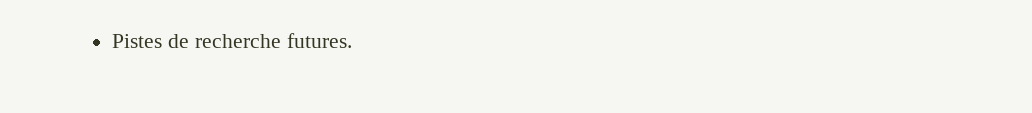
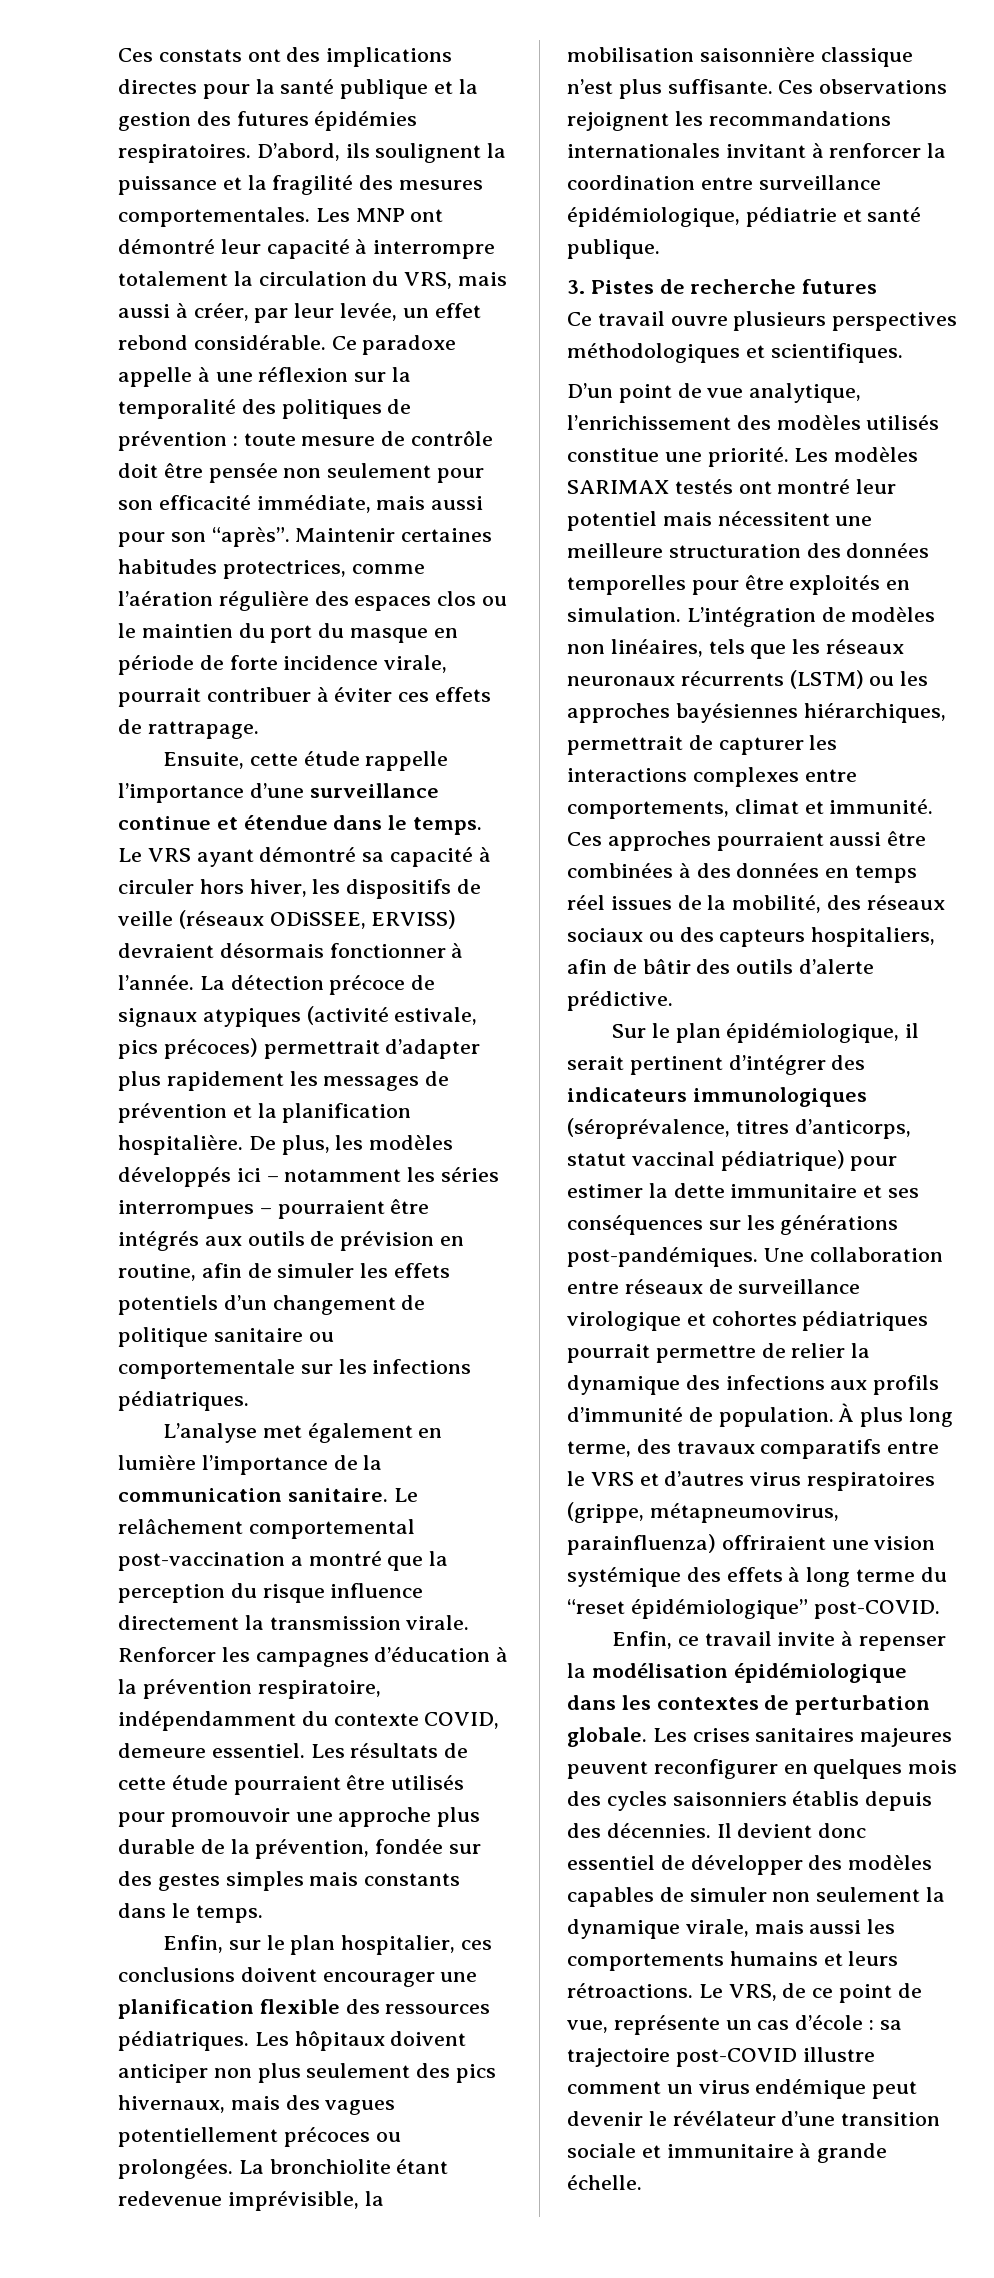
[112,33,352,48] Pistes de recherche futures. -> [118,47,453,67] [118,79,478,99] [118,111,418,131] [118,143,507,163] [118,175,484,195] [118,207,444,227] [118,239,496,259] [118,271,508,289] [118,303,481,323] [118,335,457,355] [118,367,412,387] [118,399,412,419] [118,431,494,451] [118,463,485,483] [118,495,484,513] [118,527,493,547] [118,559,425,579] [118,591,508,611] [118,623,458,643] [118,655,448,675] [118,687,492,707] [118,719,259,739] [163,751,449,771] [118,783,439,803] [118,815,483,835] [118,847,491,867] [118,879,482,899] [118,910,457,929] [118,943,464,958] [118,975,436,995] [118,1006,478,1027] [118,1038,481,1059] [118,1071,450,1091] [118,1103,412,1123] [118,1135,454,1155] [118,1167,500,1187] [118,1199,430,1219] [118,1231,465,1251] [118,1263,451,1281] [118,1295,426,1315] [118,1327,334,1347] [118,1359,472,1379] [118,1391,249,1411] [163,1423,443,1443] [118,1455,383,1475] [118,1488,418,1502] [118,1519,415,1539] [118,1551,449,1571] [118,1583,424,1603] [118,1615,470,1630] [118,1647,509,1667] [118,1679,381,1699] [118,1711,500,1731] [118,1743,469,1758] [118,1775,465,1795] [118,1807,481,1827] [118,1839,482,1859] [118,1871,461,1891] [118,1903,263,1923] [163,1935,493,1955] [118,1967,478,1987] [118,1999,491,2019] [118,2031,467,2051] [118,2063,497,2083] [118,2095,396,2115] [118,2127,401,2147] [118,2159,449,2179] [118,2191,384,2211] [567,47,913,67] [567,79,948,99] [567,111,891,131] [567,143,947,158] [567,175,881,190] [567,207,922,227] [567,239,660,259] [567,279,878,294] [567,311,958,331] [567,343,903,363] [567,383,862,403] [567,415,940,430] [567,447,919,467] [567,479,897,494] [567,511,873,531] [567,543,930,558] [567,575,911,595] [567,607,936,627] [567,639,905,659] [567,670,929,689] [567,703,946,723] [567,735,838,755] [567,767,857,787] [567,799,934,819] [567,831,927,851] [567,863,918,883] [567,895,945,913] [567,927,936,947] [567,959,875,974] [567,991,673,1011] [612,1023,920,1043] [567,1055,866,1075] [567,1087,867,1107] [567,1118,911,1139] [567,1150,898,1171] [567,1183,920,1198] [567,1215,899,1235] [567,1247,943,1267] [567,1279,861,1294] [567,1311,929,1331] [567,1343,871,1363] [567,1375,940,1395] [567,1403,954,1427] [567,1439,940,1459] [567,1471,936,1491] [567,1502,839,1523] [567,1534,936,1555] [567,1567,947,1587] [567,1599,940,1619] [612,1631,947,1651] [567,1663,907,1683] [567,1695,931,1715] [567,1727,953,1747] [567,1759,958,1779] [567,1791,933,1811] [567,1823,867,1838] [567,1855,933,1875] [567,1887,946,1907] [567,1919,896,1939] [567,1951,899,1971] [567,1983,922,2003] [567,2015,902,2035] [567,2047,875,2067] [567,2079,918,2099] [567,2111,941,2126] [567,2143,888,2163] [567,2175,642,2190] Ces constats ont des implications directes pour la santé publique et la gestion des futures épidémies respiratoires. D’abord, ils soulignent la puissance et la fragilité des mesures comportementales. Les MNP ont démontré leur capacité à interrompre totalement la circulation du VRS, mais aussi à créer, par leur levée, un effet rebond considérable. Ce paradoxe appelle à une réflexion sur la temporalité des politiques de prévention : toute mesure de contrôle doit être pensée non seulement pour son efficacité immédiate, mais aussi pour son “après”. Maintenir certaines habitudes protectrices, comme l’aération régulière des espaces clos ou le maintien du port du masque en période de forte incidence virale, pourrait contribuer à éviter ces effets de rattrapage. // Ensuite, cette étude rappelle l’importance d’une surveillance continue et étendue dans le temps. Le VRS ayant démontré sa capacité à circuler hors hiver, les dispositifs de veille (réseaux ODiSSEE, ERVISS) devraient désormais fonctionner à l’année. La détection précoce de signaux atypiques (activité estivale, pics précoces) permettrait d’adapter plus rapidement les messages de prévention et la planification hospitalière. De plus, les modèles développés ici – notamment les séries interrompues – pourraient être intégrés aux outils de prévision en routine, afin de simuler les effets potentiels d’un changement de politique sanitaire ou comportementale sur les infections pédiatriques. // L’analyse met également en lumière l’importance de la communication sanitaire. Le relâchement comportemental post-vaccination a montré que la perception du risque influence directement la transmission virale. Renforcer les campagnes d’éducation à la prévention respiratoire, indépendamment du contexte COVID, demeure essentiel. Les résultats de cette étude pourraient être utilisés pour promouvoir une approche plus durable de la prévention, fondée sur des gestes simples mais constants dans le temps. // Enfin, sur le plan hospitalier, ces conclusions doivent encourager une planification flexible des ressources pédiatriques. Les hôpitaux doivent anticiper non plus seulement des pics hivernaux, mais des vagues potentiellement précoces ou prolongées. La bronchiolite étant redevenue imprévisible, la mobilisation saisonnière classique n’est plus suffisante. Ces observations rejoignent les recommandations internationales invitant à renforcer la coordination entre surveillance épidémiologique, pédiatrie et santé publique. // 3. Pistes de recherche futures // Ce travail ouvre plusieurs perspectives méthodologiques et scientifiques. // D’un point de vue analytique, l’enrichissement des modèles utilisés constitue une priorité. Les modèles SARIMAX testés ont montré leur potentiel mais nécessitent une meilleure structuration des données temporelles pour être exploités en simulation. L’intégration de modèles non linéaires, tels que les réseaux neuronaux récurrents (LSTM) ou les approches bayésiennes hiérarchiques, permettrait de capturer les interactions complexes entre comportements, climat et immunité. Ces approches pourraient aussi être combinées à des données en temps réel issues de la mobilité, des réseaux sociaux ou des capteurs hospitaliers, afin de bâtir des outils d’alerte prédictive. // Sur le plan épidémiologique, il serait pertinent d’intégrer des indicateurs immunologiques (séroprévalence, titres d’anticorps, statut vaccinal pédiatrique) pour estimer la dette immunitaire et ses conséquences sur les générations post-pandémiques. Une collaboration entre réseaux de surveillance virologique et cohortes pédiatriques pourrait permettre de relier la dynamique des infections aux profils d’immunité de population. À plus long terme, des travaux comparatifs entre le VRS et d’autres virus respiratoires (grippe, métapneumovirus, parainfluenza) offriraient une vision systémique des effets à long terme du “reset épidémiologique” post-COVID. // Enfin, ce travail invite à repenser la modélisation épidémiologique dans les contextes de perturbation globale. Les crises sanitaires majeures peuvent reconfigurer en quelques mois des cycles saisonniers établis depuis des décennies. Il devient donc essentiel de développer des modèles capables de simuler non seulement la dynamique virale, mais aussi les comportements humains et leurs rétroactions. Le VRS, de ce point de vue, représente un cas d’école : sa trajectoire post-COVID illustre comment un virus endémique peut devenir le révélateur d’une transition sociale et immunitaire à grande échelle.

